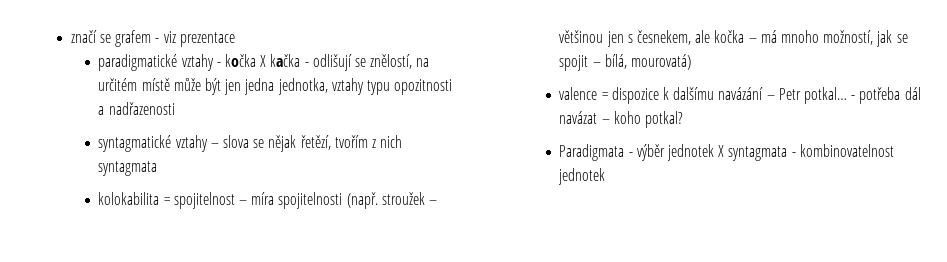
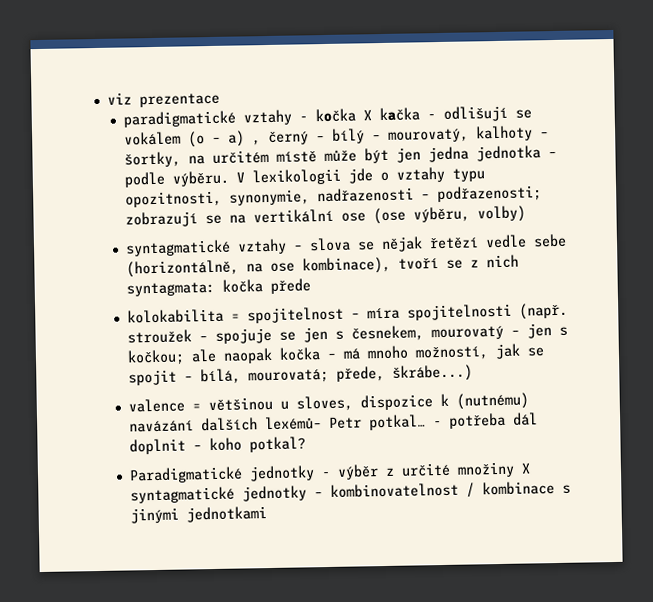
[70,30,160,47] značí se grafem - -> (106, 98) none
[370,54,413,69] znělostí, -> [123,125,549,148] [123,151,181,168] vokálem (o – a) , černý – bílý – mourovatý, kalhoty – šortky,
[277,78,453,95] [98,102,175,115] jednotka, vztahy typu opozitnosti a nadřazenosti -> [475,145,557,162] [123,166,485,188] [124,185,542,208] [124,205,526,228] jednotka – podle výběru. V lexikologii jde o vztahy typu opozitnosti, synonymie, nadřazenosti – podřazenosti; zobrazují se na vertikální ose (ose výběru, volby)
[300,135,403,150] [98,161,158,176] řetězí, tvořím z nich syntagmata -> [428,233,567,250] [125,254,519,278] [125,278,311,297] řetězí vedle sebe (horizontálně, na ose kombinace), tvoří se z nich syntagmata: kočka přede
[559,30,604,43] většinou -> [214,327,296,344] spojuje se
[695,30,711,43] ale -> [430,323,568,341] [126,347,273,366] mourovatý – jen s kočkou; ale naopak
[631,54,692,70] mourovatá) -> [247,364,473,384] mourovatá; přede, škrábe...)
[611,87,775,104] dispozice k dalšímu navázání – -> [207,392,529,412] [128,416,322,433] většinou u sloves, dispozice k (nutnému) navázání dalších lexémů–
[559,111,598,124] navázat -> [128,438,186,455] doplnit
[559,144,894,161] [558,168,606,185] Paradigmata - výběr jednotek X syntagmata - kombinovatelnost jednotek -> [128,461,531,484] [129,481,571,504] [129,506,267,524] Paradigmatické jednotky - výběr z určité množiny X syntagmatické jednotky – kombinovatelnost / kombinace s jinými jednotkami

